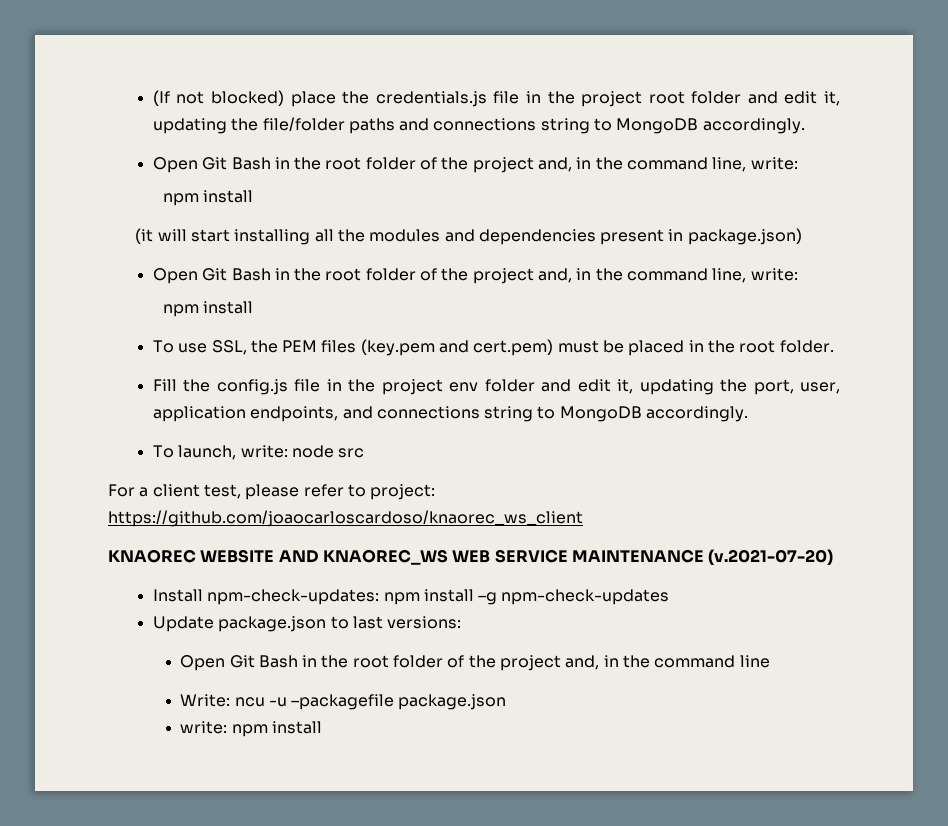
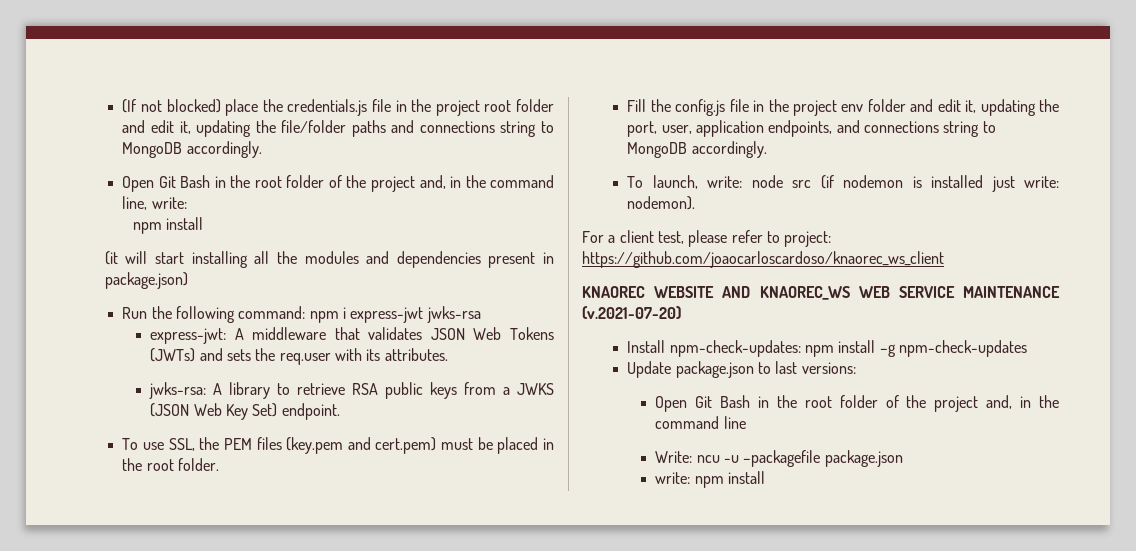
[152,268,798,284] [162,301,253,317] Open Git Bash in the root folder of the project and, in the command line, write: // npm install -> [122,306,481,323] [150,327,555,344] [150,348,448,365] [149,382,554,399] [150,403,340,420] Run the following command: npm i express-jwt jwks-rsa // express-jwt: A middleware that validates JSON Web Tokens (JWTs) and sets the req.user with its attributes. // jwks-rsa: A library to retrieve RSA public keys from a JWKS (JSON Web Key Set) endpoint.
(365, 453) none -> [820,175,1059,192] [627,196,696,210] (if nodemon is installed just write: nodemon).

